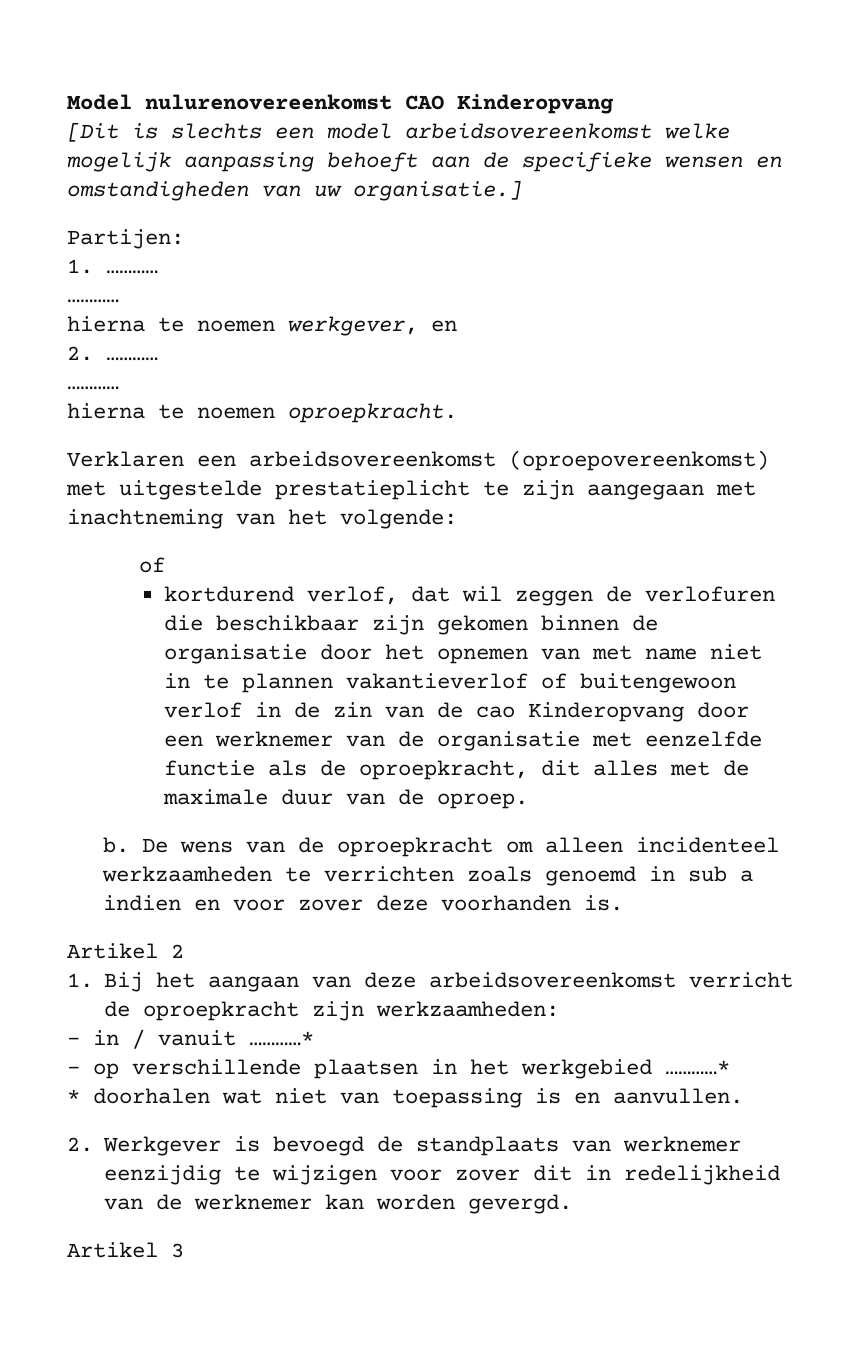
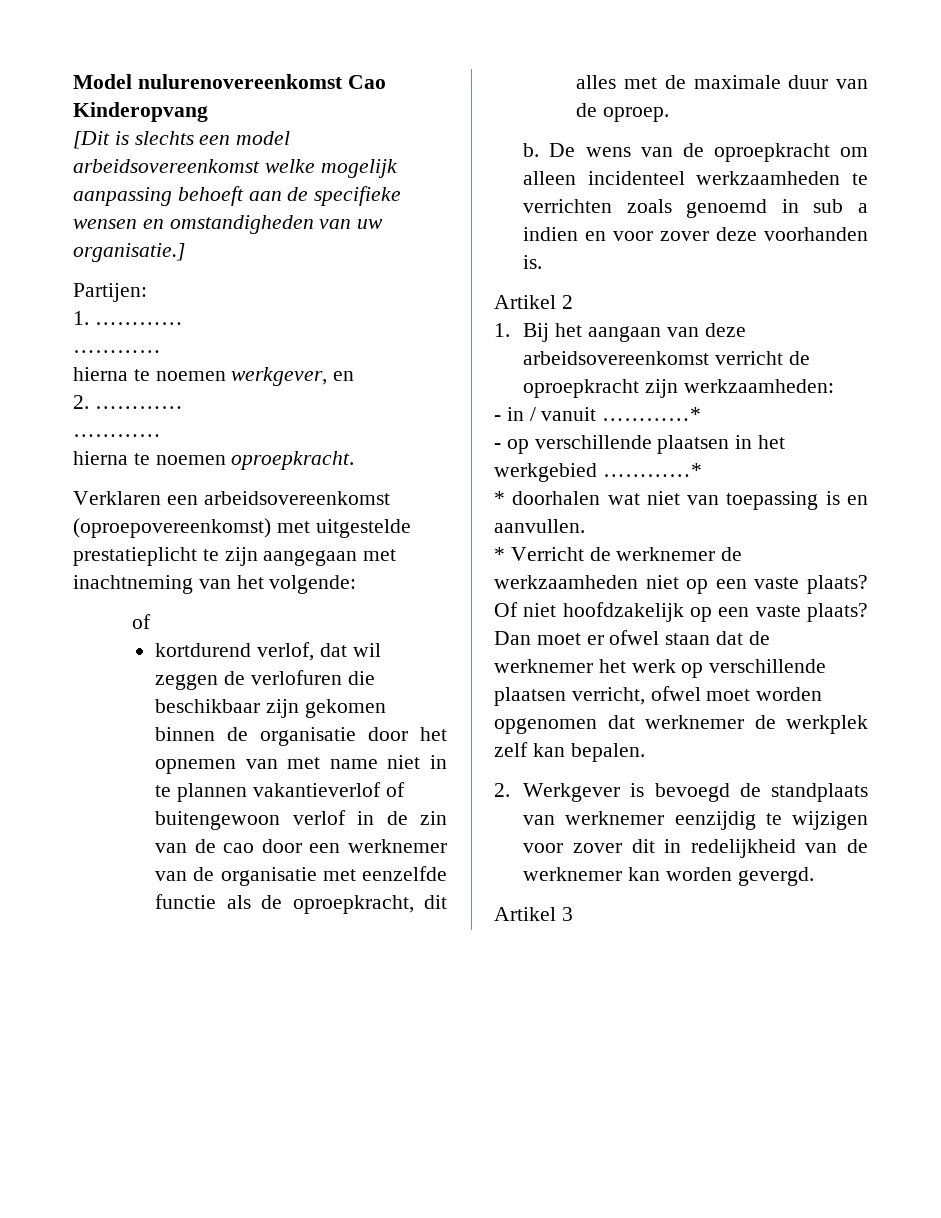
[405,95,444,110] CAO -> [347,75,386,89] Cao
[528,702,685,722] Kinderopvang -> (255, 848) none
(743, 1096) none -> [494,547,743,561] [494,575,868,594] [494,602,868,622] [494,630,770,645] [494,659,827,678] [494,686,823,706] [494,715,868,734] [494,742,645,762] // * Verricht de werknemer de werkzaamheden niet op een vaste plaats? Of niet hoofdzakelijk op een vaste plaats? Dan moet er ofwel staan dat de werknemer het werk op verschillende plaatsen verricht, ofwel moet worden opgenomen dat werknemer de werkplek zelf kan bepalen.

